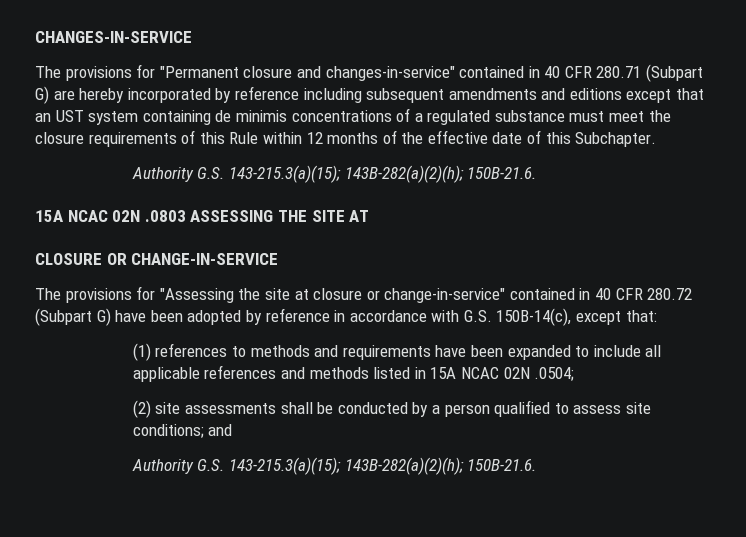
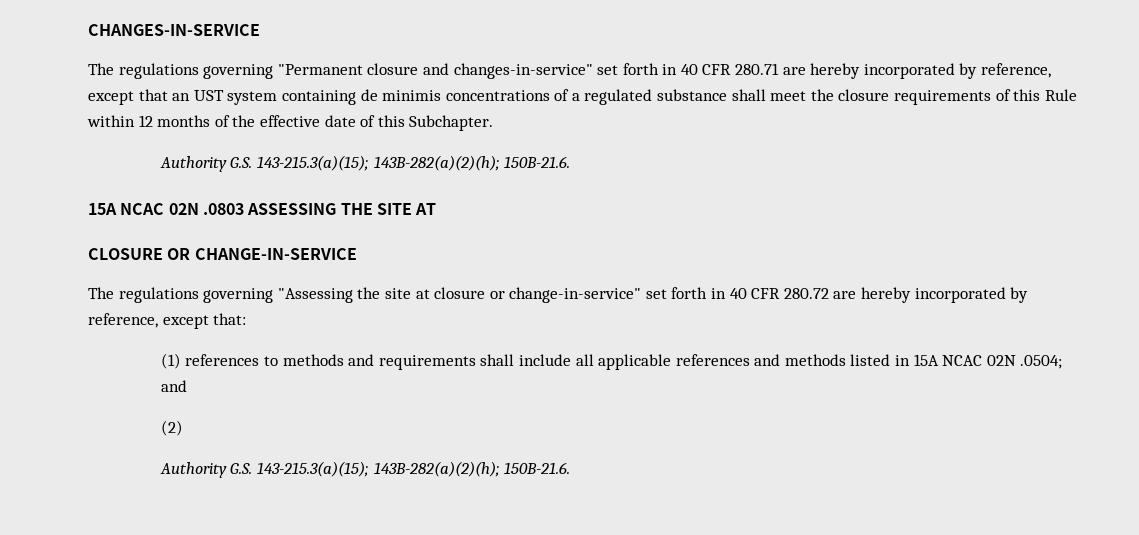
[65,64,156,81] provisions for -> [118,63,274,79] regulations governing
[459,66,525,78] contained -> [597,63,659,75] set forth
[646,64,704,82] [35,86,622,104] (Subpart G) are hereby incorporated by reference including subsequent amendments and editions -> [782,63,1052,79] are hereby incorporated by reference,
[569,111,605,122] must -> [731,89,766,101] shall
[65,286,156,303] provisions for -> [118,287,274,303] regulations governing
[509,288,575,300] contained -> [645,287,708,299] set forth
[35,308,572,326] (Subpart G) have been adopted by reference in accordance with G.S. 150B-14(c), -> [833,287,1029,303] [88,313,158,328] are hereby incorporated by reference,
[435,345,590,360] have been expanded to -> [480,354,515,366] shall
(575, 374) none -> [160,380,187,392] and
[155,400,651,417] [132,424,233,438] site assessments shall be conducted by a person qualified to assess site conditions; and -> (183, 428) none

